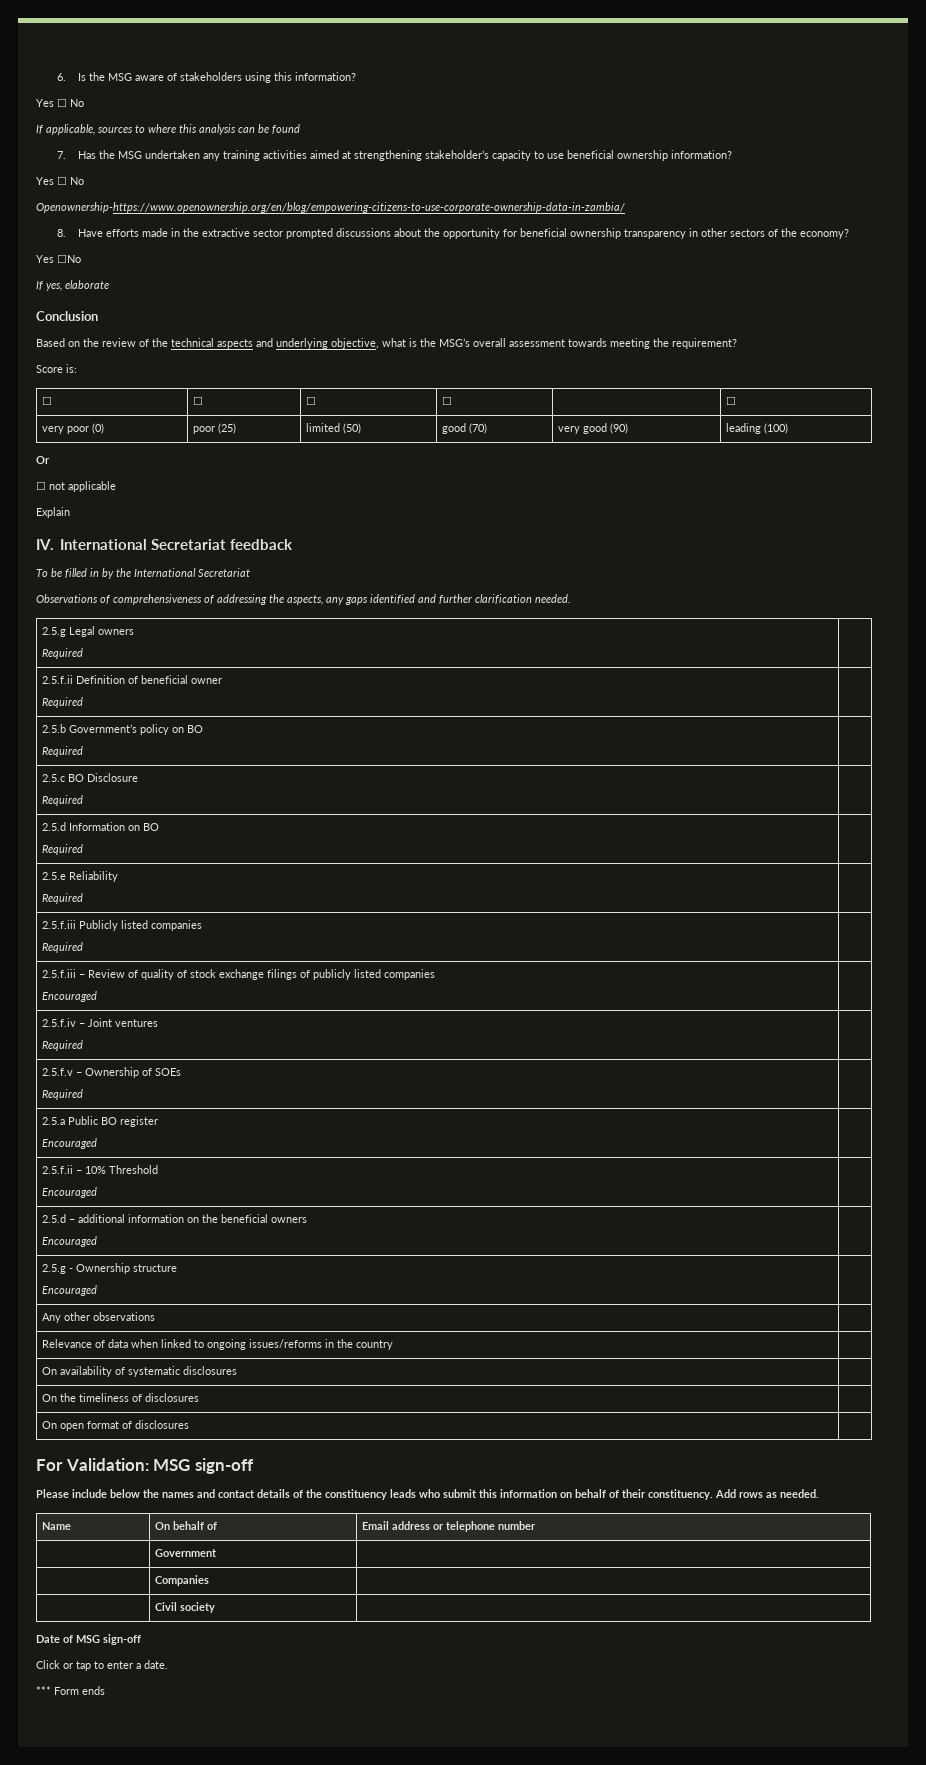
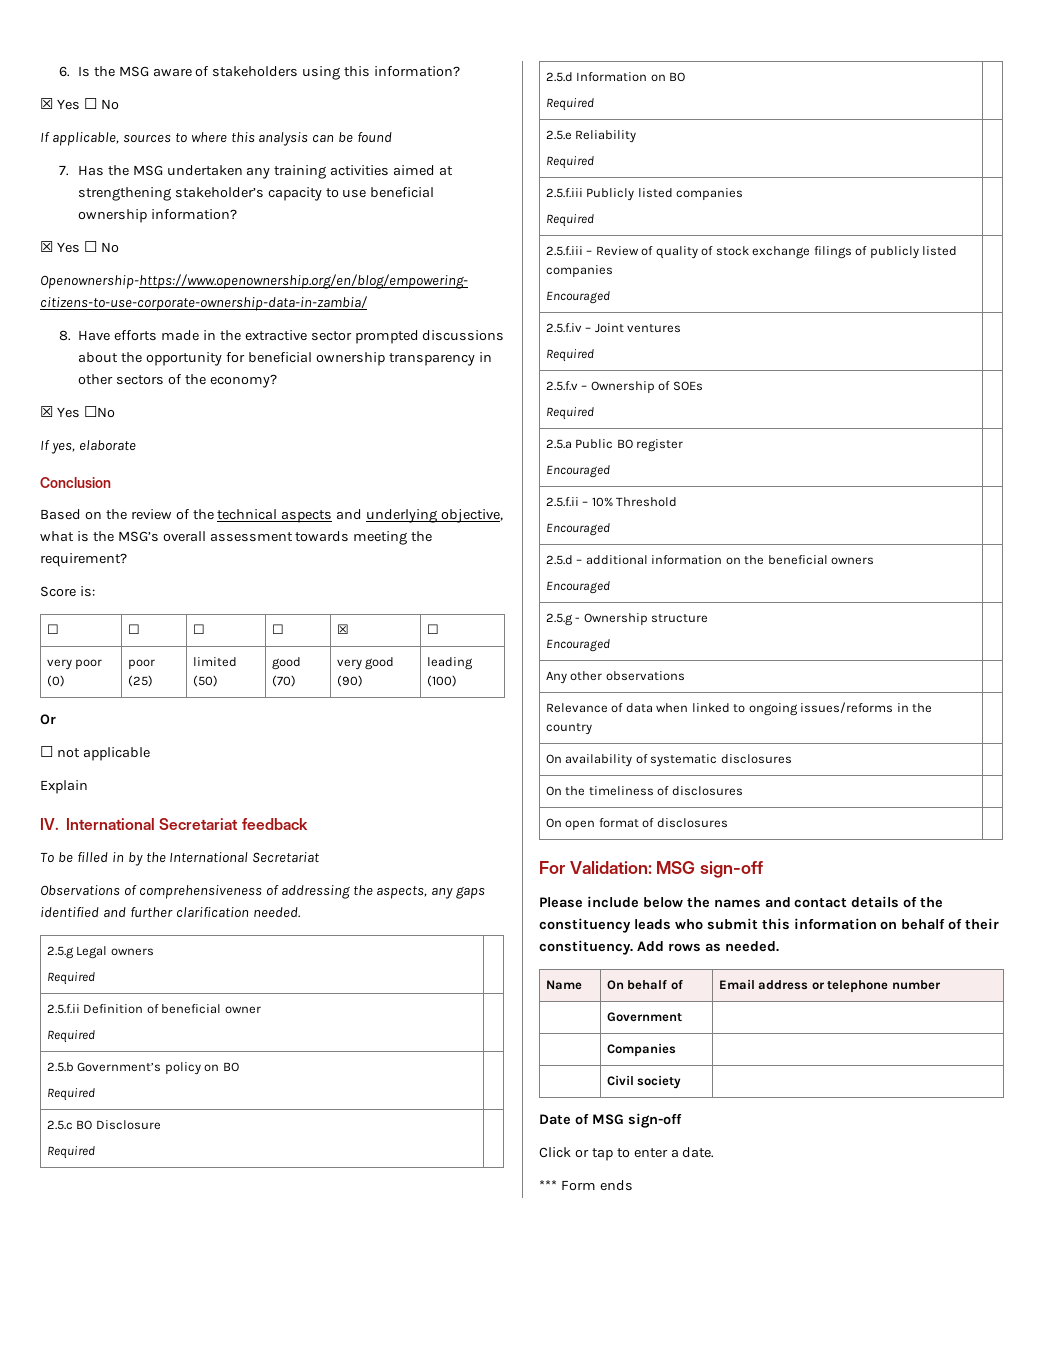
(357, 76) none -> [40,98,53,109] ☒
(733, 154) none -> [40,241,53,252] ☒
(850, 234) none -> [40,406,53,417] ☒
(452, 400) none -> [336,624,349,634] ☒

